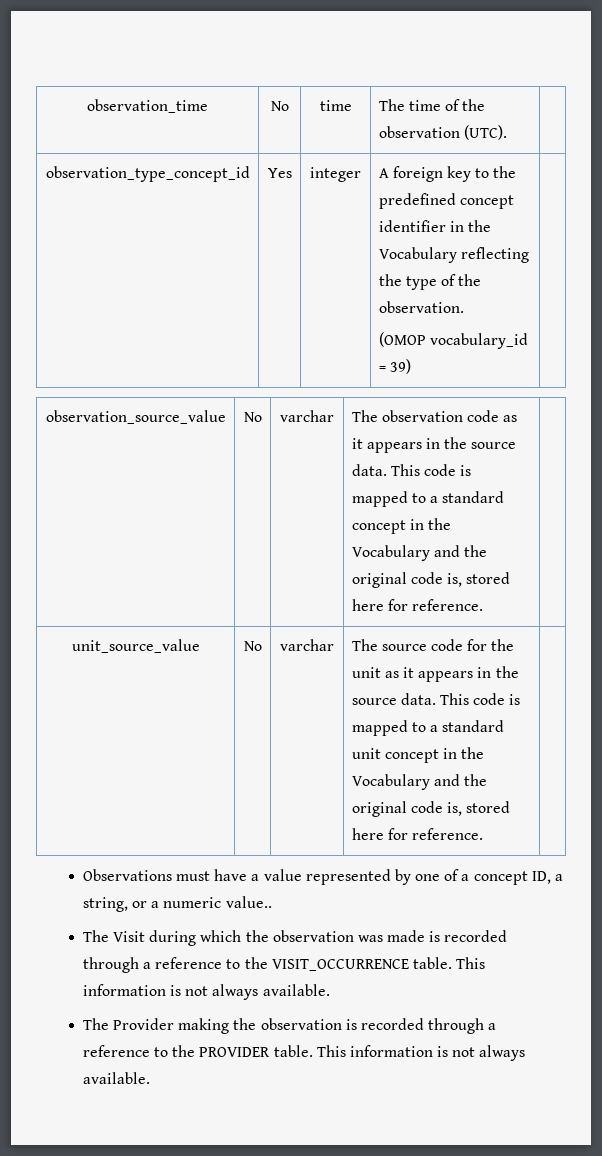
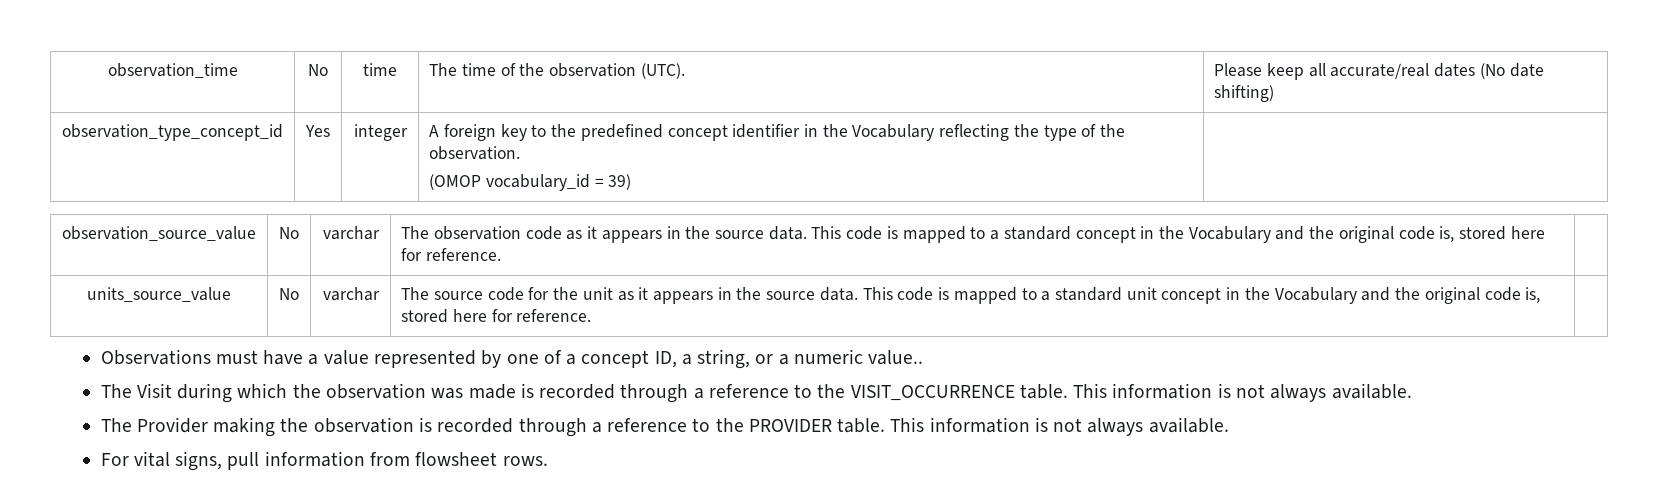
(507, 132) none -> [1214,63,1544,80] [1214,85,1275,102] Please keep all accurate/real dates (No date shifting)
[71,639,200,653] unit_source_value -> [87,287,231,302] units_source_value
(150, 1078) none -> [100,451,548,471] // For vital signs, pull information from flowsheet rows.

